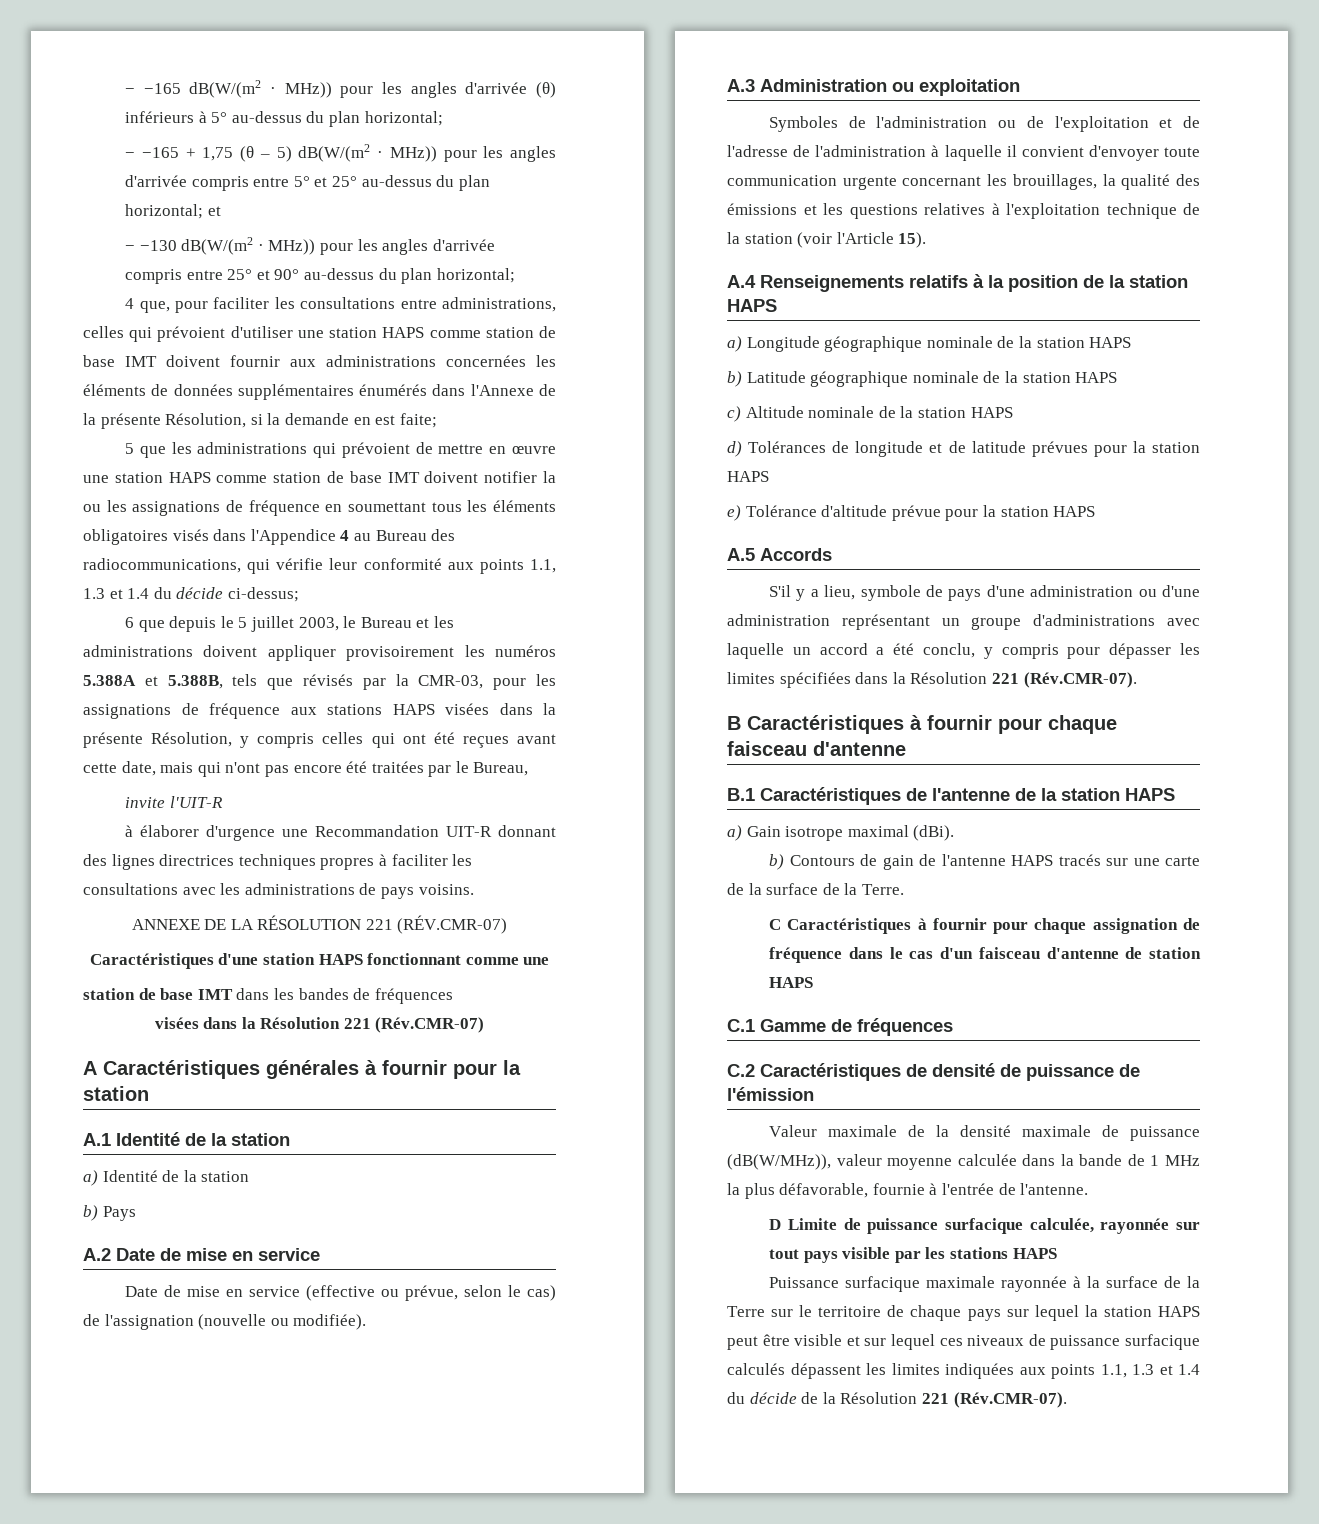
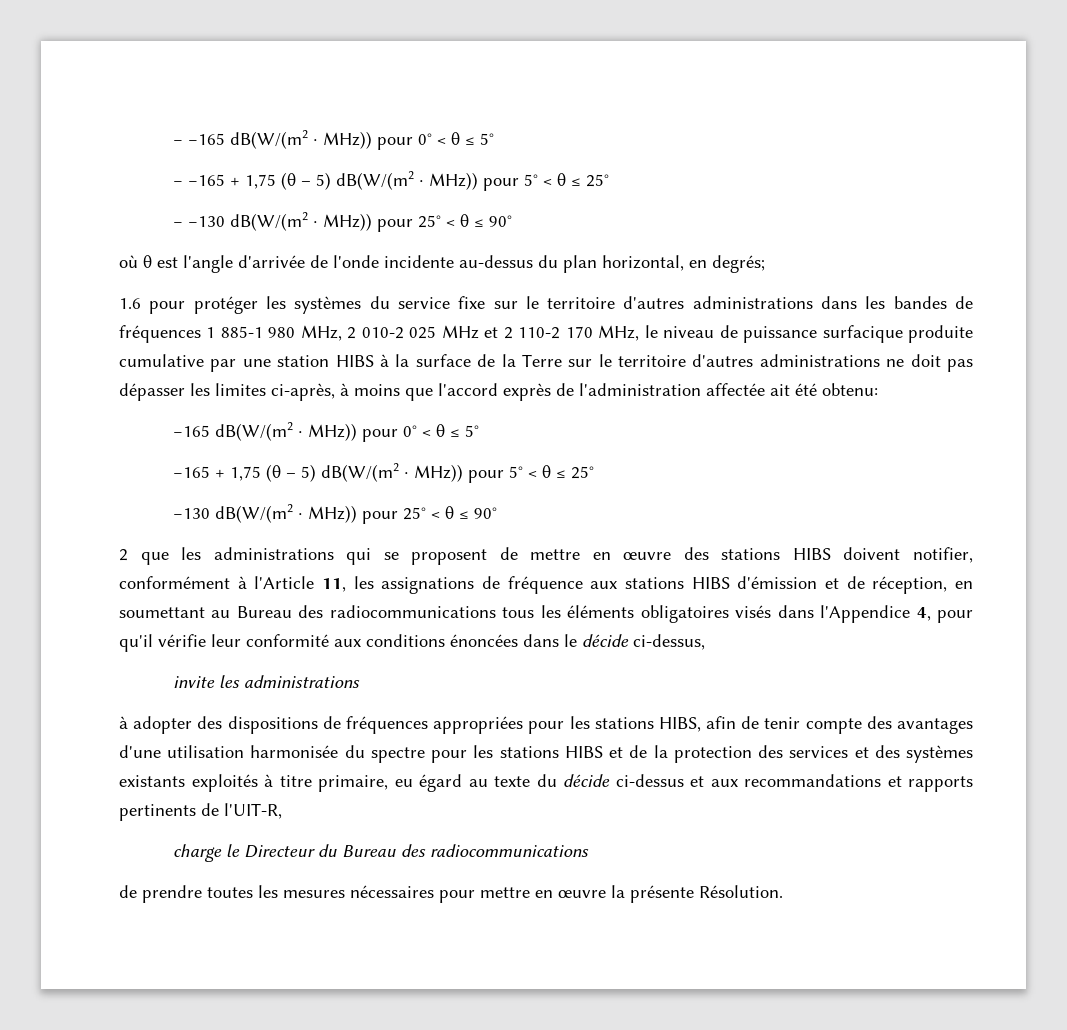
[382,82,556,98] [125,111,443,127] les angles d'arrivée (θ) inférieurs à 5° au-dessus du plan horizontal; -> [418,132,495,145] 0° < θ ≤ 5°
[483,146,556,162] [125,175,490,191] [125,204,221,219] les angles d'arrivée compris entre 5° et 25° au-dessus du plan horizontal; et -> [524,173,610,187] 5° < θ ≤ 25°
[357,239,495,255] [125,268,515,284] [125,297,556,313] [83,326,556,342] [83,355,556,367] [83,384,556,400] [83,413,437,429] [125,442,556,458] [83,471,556,483] [83,500,556,516] [83,529,456,545] [83,558,557,574] [83,587,299,602] [125,616,454,632] [83,645,556,661] [83,674,556,690] [83,703,556,719] [83,732,556,748] [83,761,529,777] [125,796,223,808] [125,825,556,841] [83,854,473,870] [83,883,474,899] [131,915,508,934] [89,953,550,969] [83,988,233,1000] les angles d'arrivée compris entre 25° et 90° au-dessus du plan horizontal; // 4 que, pour faciliter les consultations entre administrations, celles qui prévoient d'utiliser une station HAPS comme station de base IMT doivent fournir aux administrations concernées les éléments de données supplémentaires énumérés dans l'Annexe de la présente Résolution, si la demande en est faite; // 5 que les administrations qui prévoient de mettre en œuvre une station HAPS comme station de base IMT doivent notifier la ou les assignations de fréquence en soumettant tous les éléments obligatoires visés dans l'Appendice 4 au Bureau des radiocommunications, qui vérifie leur conformité aux points 1.1, 1.3 et 1.4 du décide ci-dessus; // 6 que depuis le 5 juillet 2003, le Bureau et les administrations doivent appliquer provisoirement les numéros 5.388A et 5.388B, tels que révisés par la CMR-03, pour les assignations de fréquence aux stations HAPS visées dans la présente Résolution, y compris celles qui ont été reçues avant cette date, mais qui n'ont pas encore été traitées par le Bureau, // invite l'UIT-R // à élaborer d'urgence une Recommandation UIT-R donnant des lignes directrices techniques propres à faciliter les consultations avec les administrations de pays voisins. // ANNEXE DE LA RÉSOLUTION 221 (RÉV.CMR-07) // Caractéristiques d'une station HAPS fonctionnant comme une // station de base IMT -> [418,214,513,228] [119,255,765,273] [119,296,813,314] 25° < θ ≤ 90° // où θ est l'angle d'arrivée de l'onde incidente au-dessus du plan horizontal, en degrés; // 1.6 pour protéger les systèmes du service fixe sur le territoire d'autres administrations
[154,1017,485,1033] [83,1060,521,1079] [83,1086,149,1101] [83,1132,290,1146] [83,1170,250,1186] [83,1205,136,1221] [83,1248,320,1261] [125,1285,556,1301] [83,1314,367,1330] [727,79,1020,96] [769,116,1200,132] [727,145,1200,161] [727,174,1200,190] [727,203,1200,219] [727,232,927,248] [727,274,1188,292] [727,299,777,312] [727,336,1132,352] [727,371,1118,387] [727,406,1013,422] [727,441,1200,457] [727,471,769,482] [727,505,1096,521] [727,548,832,561] [769,585,1200,601] [727,614,1200,630] [727,643,1200,659] [727,672,1137,688] [727,715,1117,734] [727,741,906,756] [727,787,1175,805] [727,825,955,841] [769,854,1200,870] [727,883,904,895] [769,918,1200,934] [769,947,1201,963] [769,977,814,988] [727,1018,953,1036] [727,1063,1140,1081] [727,1087,814,1101] [769,1125,1200,1141] [727,1154,1200,1170] [727,1183,1089,1199] [769,1218,1200,1234] [769,1247,1057,1263] [769,1276,1068,1292] // visées dans la Résolution 221 (Rév.CMR-07) // A Caractéristiques générales à fournir pour la station // A.1 Identité de la station // a) Identité de la station // b) Pays // A.2 Date de mise en service // Date de mise en service (effective ou prévue, selon le cas) de l'assignation (nouvelle ou modifiée). // A.3 Administration ou exploitation // Symboles de l'administration ou de l'exploitation et de l'adresse de l'administration à laquelle il convient d'envoyer toute communication urgente concernant les brouillages, la qualité des émissions et les questions relatives à l'exploitation technique de la station (voir l'Article 15). // A.4 Renseignements relatifs à la position de la station HAPS // a) Longitude géographique nominale de la station HAPS // b) Latitude géographique nominale de la station HAPS // c) Altitude nominale de la station HAPS // d) Tolérances de longitude et de latitude prévues pour la station HAPS // e) Tolérance d'altitude prévue pour la station HAPS // A.5 Accords // S'il y a lieu, symbole de pays d'une administration ou d'une administration représentant un groupe d'administrations avec laquelle un accord a été conclu, y compris pour dépasser les limites spécifiées dans la Résolution 221 (Rév.CMR-07). // B Caractéristiques à fournir pour chaque faisceau d'antenne // B.1 Caractéristiques de l'antenne de la station HAPS // a) Gain isotrope maximal (dBi). // b) Contours de gain de l'antenne HAPS tracés sur une carte de la surface de la Terre. // C Caractéristiques à fournir pour chaque assignation de fréquence dans le cas d'un faisceau d'antenne de station HAPS // C.1 Gamme de fréquences // C.2 Caractéristiques de densité de puissance de l'émission // Valeur maximale de la densité maximale de puissance (dB(W/MHz)), valeur moyenne calculée dans la bande de 1 MHz la plus défavorable, fournie à l'entrée de l'antenne. // D Limite de puissance surfacique calculée, rayonnée sur tout pays visible par les stations HAPS // Puissance surfacique maximale rayonnée -> [206,325,974,343] [119,354,374,372] 1 885-1 980 MHz, 2 010-2 025 MHz et 2 110-2 170 MHz, le niveau de puissance surfacique produite cumulative par une station HIBS
[887,1305,1200,1321] [727,1334,1200,1350] [727,1363,1200,1379] [727,1392,1067,1408] de chaque pays sur lequel la station HAPS peut être visible et sur lequel ces niveaux de puissance surfacique calculés dépassent les limites indiquées aux points 1.1, 1.3 et 1.4 du décide de la Résolution 221 (Rév.CMR-07). -> [692,354,974,372] [119,383,878,401] [173,422,480,442] [173,463,595,483] [173,504,498,524] [119,547,973,565] [119,576,973,594] [119,605,973,623] [119,634,705,652] [173,675,361,688] [119,716,973,734] [119,745,974,763] [119,774,973,792] [119,803,282,821] [173,844,590,862] [119,885,783,903] d'autres administrations ne doit pas dépasser les limites ci-après, à moins que l'accord exprès de l'administration affectée ait été obtenu: // −165 dB(W/(m2 · MHz)) pour 0° < θ ≤ 5° // −165 + 1,75 (θ – 5) dB(W/(m2 · MHz)) pour 5° < θ ≤ 25° // −130 dB(W/(m2 · MHz)) pour 25° < θ ≤ 90° // 2 que les administrations qui se proposent de mettre en œuvre des stations HIBS doivent notifier, conformément à l'Article 11, les assignations de fréquence aux stations HIBS d'émission et de réception, en soumettant au Bureau des radiocommunications tous les éléments obligatoires visés dans l'Appendice 4, pour qu'il vérifie leur conformité aux conditions énoncées dans le décide ci-dessus, // invite les administrations // à adopter des dispositions de fréquences appropriées pour les stations HIBS, afin de tenir compte des avantages d'une utilisation harmonisée du spectre pour les stations HIBS et de la protection des services et des systèmes existants exploités à titre primaire, eu égard au texte du décide ci-dessus et aux recommandations et rapports pertinents de l'UIT-R, // charge le Directeur du Bureau des radiocommunications // de prendre toutes les mesures nécessaires pour mettre en œuvre la présente Résolution.

